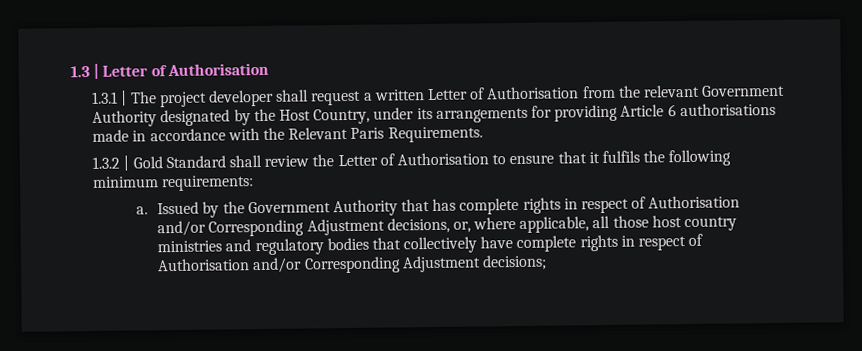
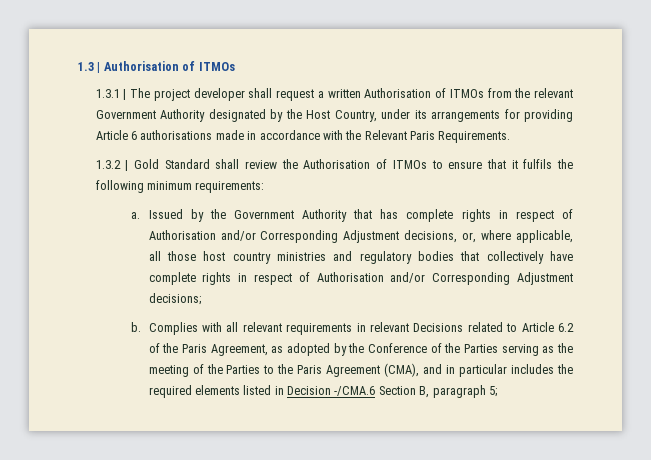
[102,62,269,77] Letter of Authorisation -> [103,61,235,71] Authorisation of ITMOs
[426,86,580,101] Letter of Authorisation -> [364,88,484,98] Authorisation of ITMOs
[337,152,489,167] Letter of Authorisation -> [303,159,427,169] Authorisation of ITMOs
(547, 262) none -> [130,322,575,335] [148,343,573,356] [148,363,573,377] [148,385,497,398] // b. Complies with all relevant requirements in relevant Decisions related to Article 6.2 of the Paris Agreement, as adopted by the Conference of the Parties serving as the meeting of the Parties to the Paris Agreement (CMA), and in particular includes the required elements listed in Decision -/CMA.6 Section B, paragraph 5;

